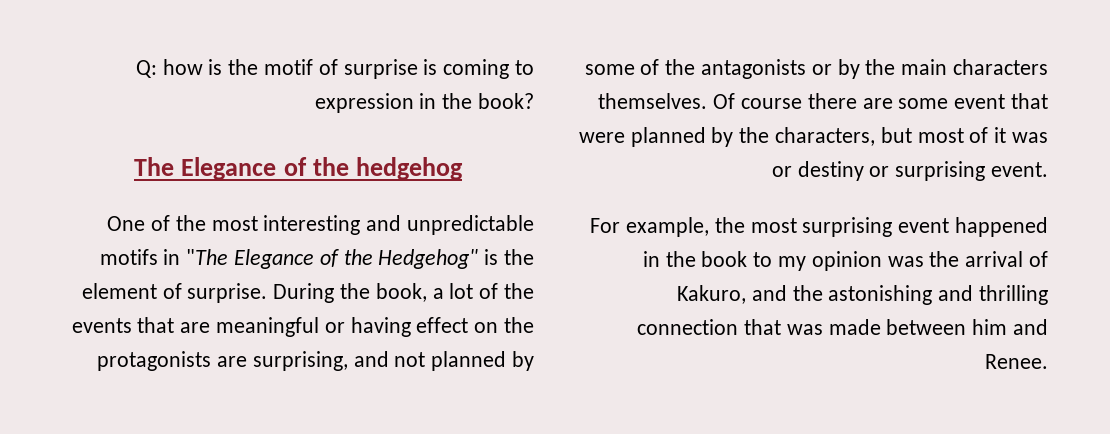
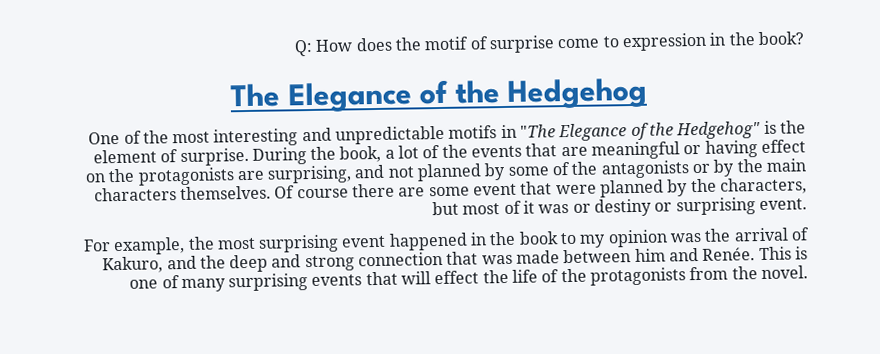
[162,59,223,75] how is -> [315,37,393,52] How does
[423,59,510,79] is coming -> [557,38,601,49] come
[355,157,463,180] hedgehog -> [507,77,648,109] Hedgehog
[828,285,1048,305] astonishing and thrilling -> [229,254,355,273] deep and strong
[985,354,1048,369] Renee. -> [702,246,809,261] [129,265,809,293] Renée. This is one of many surprising events that will effect the life of the protagonists from the novel.

